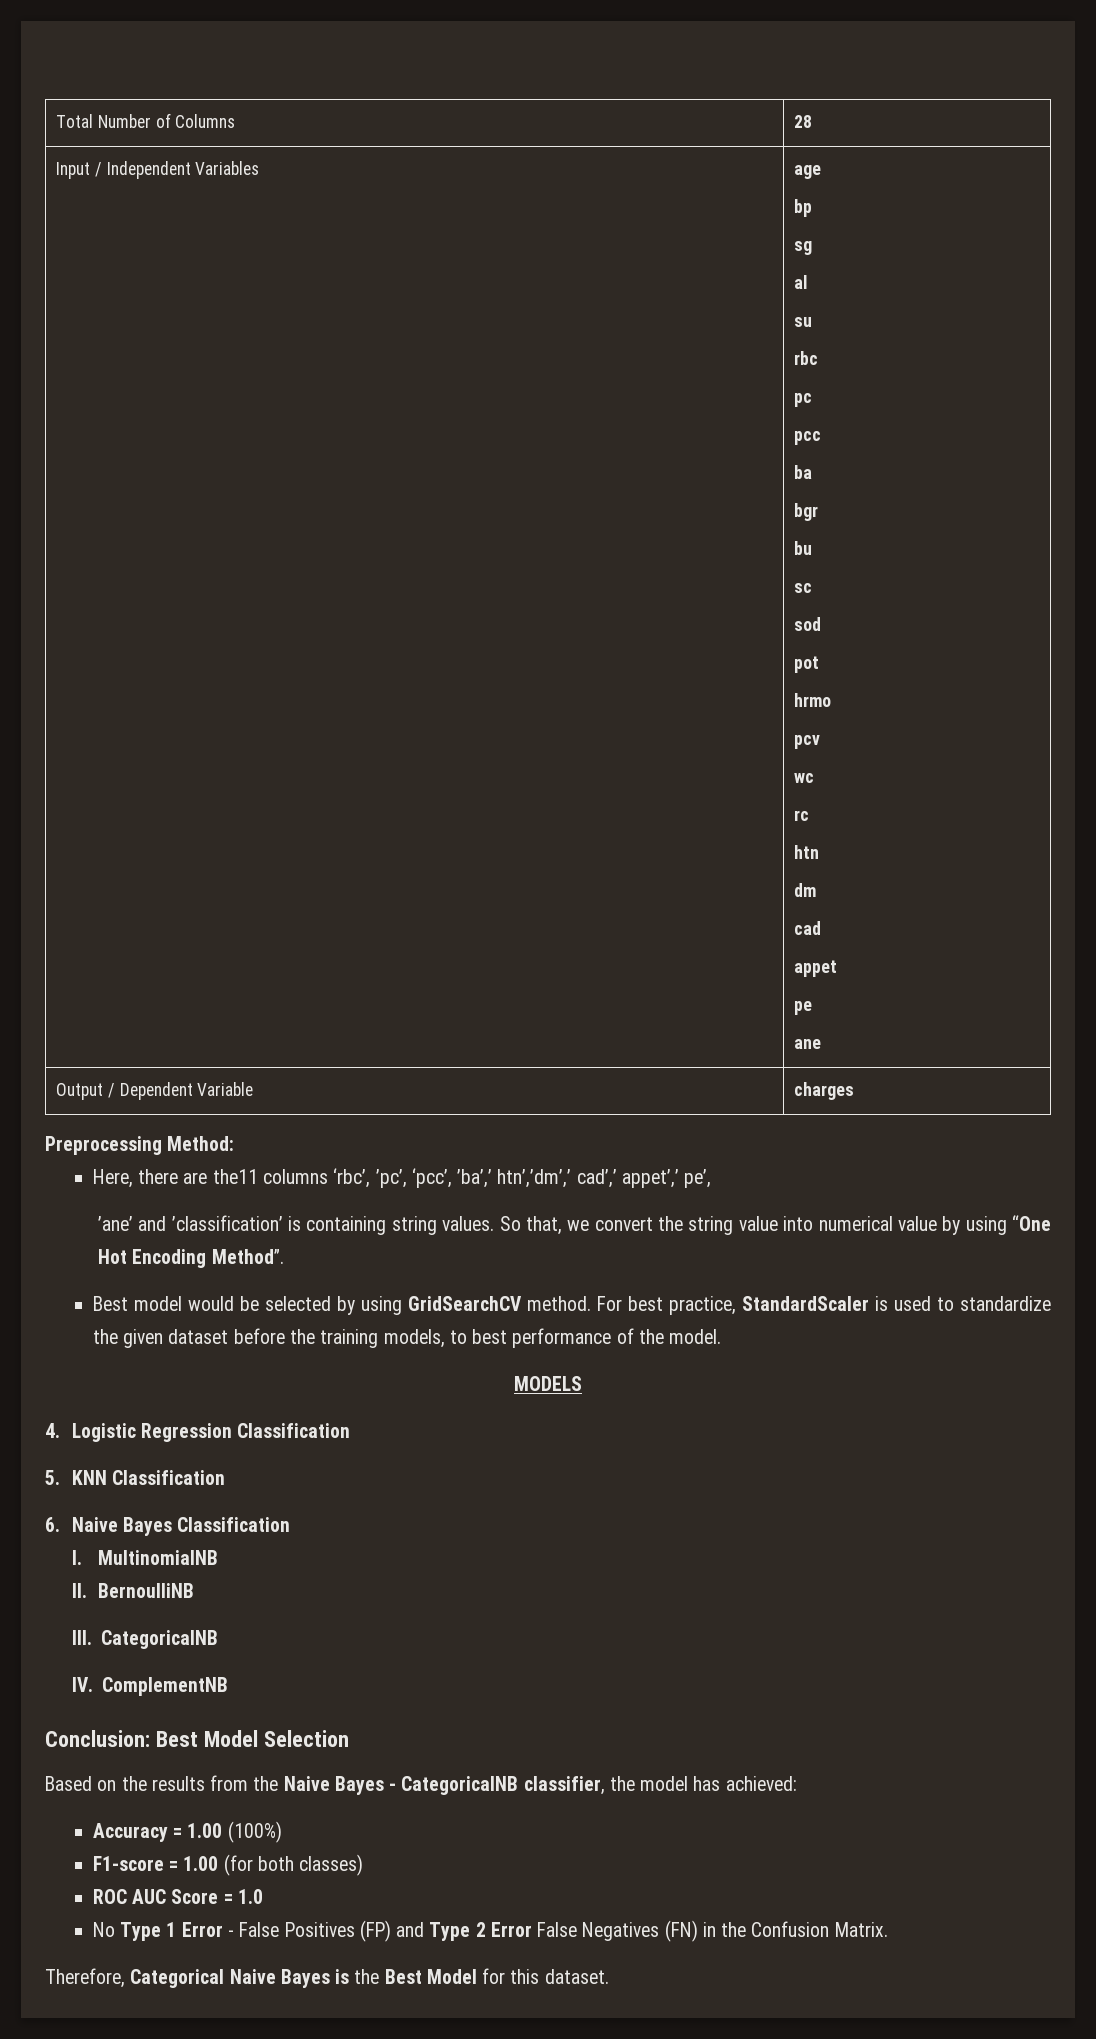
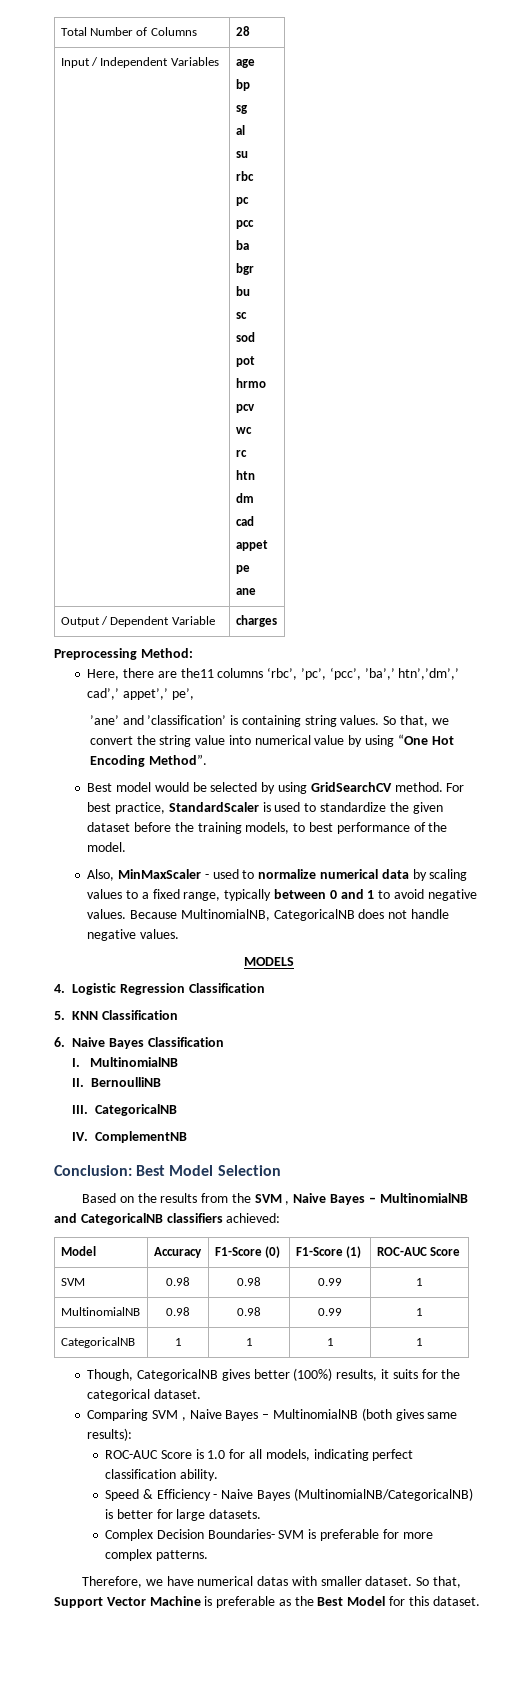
(722, 1336) none -> [87,869,468,881] [87,889,477,901] [87,909,449,921] [87,929,180,941] // Also, MinMaxScaler - used to normalize numerical data by scaling values to a fixed range, typically between 0 and 1 to avoid negative values. Because MultinomialNB, CategoricalNB does not handle negative values.
[283,1776,797,1795] [92,1821,282,1843] [92,1854,364,1876] [92,1889,264,1904] [92,1920,888,1942] [45,1968,350,1988] Naive Bayes - CategoricalNB classifier, the model has achieved: // Accuracy = 1.00 (100%) // F1-score = 1.00 (for both classes) // ROC AUC Score = 1.0 // No Type 1 Error - False Positives (FP) and Type 2 Error False Negatives (FN) in the Confusion Matrix. // Therefore, Categorical Naive Bayes is -> [254,1193,468,1205] [54,1213,281,1225] [60,1246,96,1256] [153,1247,202,1258] [214,1246,281,1258] [295,1246,362,1258] [376,1247,461,1256] [60,1278,85,1286] [166,1277,190,1286] [237,1277,261,1286] [318,1278,342,1286] [416,1278,423,1286] [60,1307,140,1316] [166,1307,190,1316] [237,1307,261,1316] [318,1308,342,1316] [416,1308,423,1316] [60,1337,135,1348] [174,1338,182,1346] [245,1338,253,1346] [326,1338,334,1346] [416,1338,423,1346] [87,1368,461,1381] [87,1389,202,1401] [87,1408,458,1421] [87,1428,133,1441] [105,1449,414,1461] [105,1469,218,1481] [105,1488,473,1501] [105,1509,262,1521] [105,1529,433,1541] [105,1549,208,1561] [81,1576,461,1588] [54,1596,291,1608] SVM , Naive Bayes – MultinomialNB and CategoricalNB classifiers achieved: // Model | Accuracy | F1-Score (0) | F1-Score (1) | ROC-AUC Score // SVM | 0.98 | 0.98 | 0.99 | 1 // MultinomialNB | 0.98 | 0.98 | 0.99 | 1 // CategoricalNB | 1 | 1 | 1 | 1 // Though, CategoricalNB gives better (100%) results, it suits for the categorical dataset. // Comparing SVM , Naive Bayes – MultinomialNB (both gives same results): // ROC-AUC Score is 1.0 for all models, indicating perfect classification ability. // Speed & Efficiency - Naive Bayes (MultinomialNB/CategoricalNB) is better for large datasets. // Complex Decision Boundaries- SVM is preferable for more complex patterns. // Therefore, we have numerical datas with smaller dataset. So that, Support Vector Machine is preferable as

